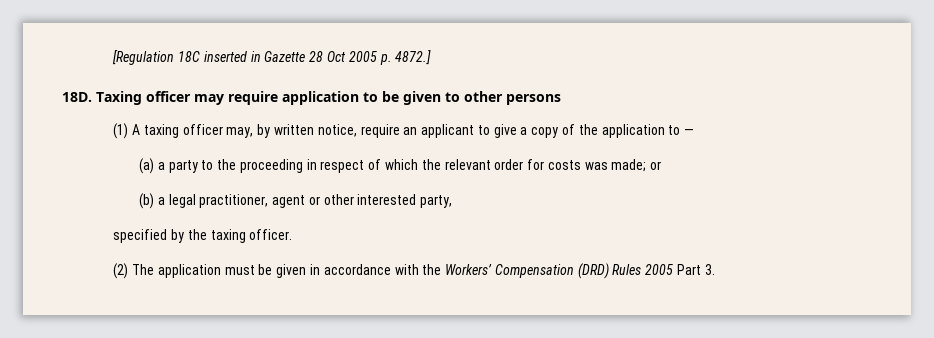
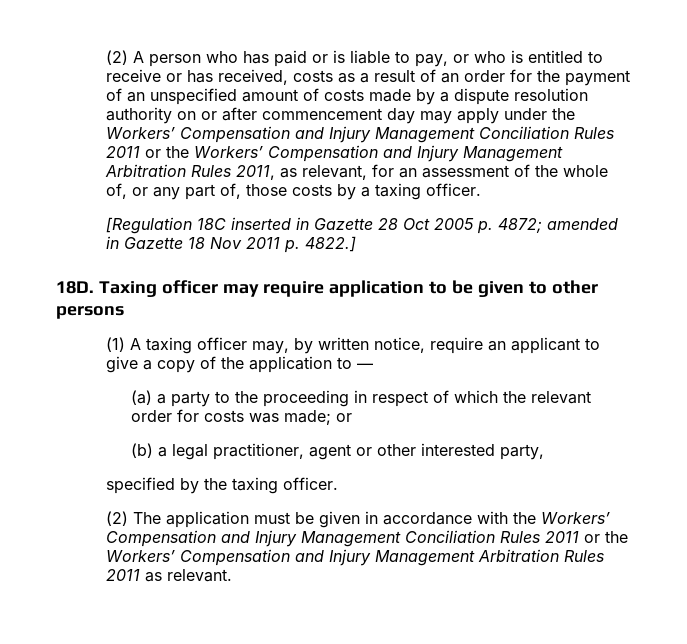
(112, 57) none -> [105,50,603,67] [105,69,630,86] [105,88,588,105] [105,107,575,124] [105,126,614,143] [105,145,563,162] [104,164,608,180] [105,183,481,200] (2) A person who has paid or is liable to pay, or who is entitled to receive or has received, costs as a result of an order for the payment of an unspecified amount of costs made by a dispute resolution authority on or after commencement day may apply under the Workers’ Compensation and Injury Management Conciliation Rules 2011 or the Workers’ Compensation and Injury Management Arbitration Rules 2011, as relevant, for an assessment of the whole of, or any part of, those costs by a taxing officer. //
[395,50,432,65] 4872.] -> [497,218,618,233] [105,236,356,253] 4872; amended in Gazette 18 Nov 2011 p. 4822.]
[577,263,715,279] (DRD) Rules 2005 Part 3. -> [220,530,628,547] [105,549,604,566] [105,569,232,582] and Injury Management Conciliation Rules 2011 or the Workers’ Compensation and Injury Management Arbitration Rules 2011 as relevant.

